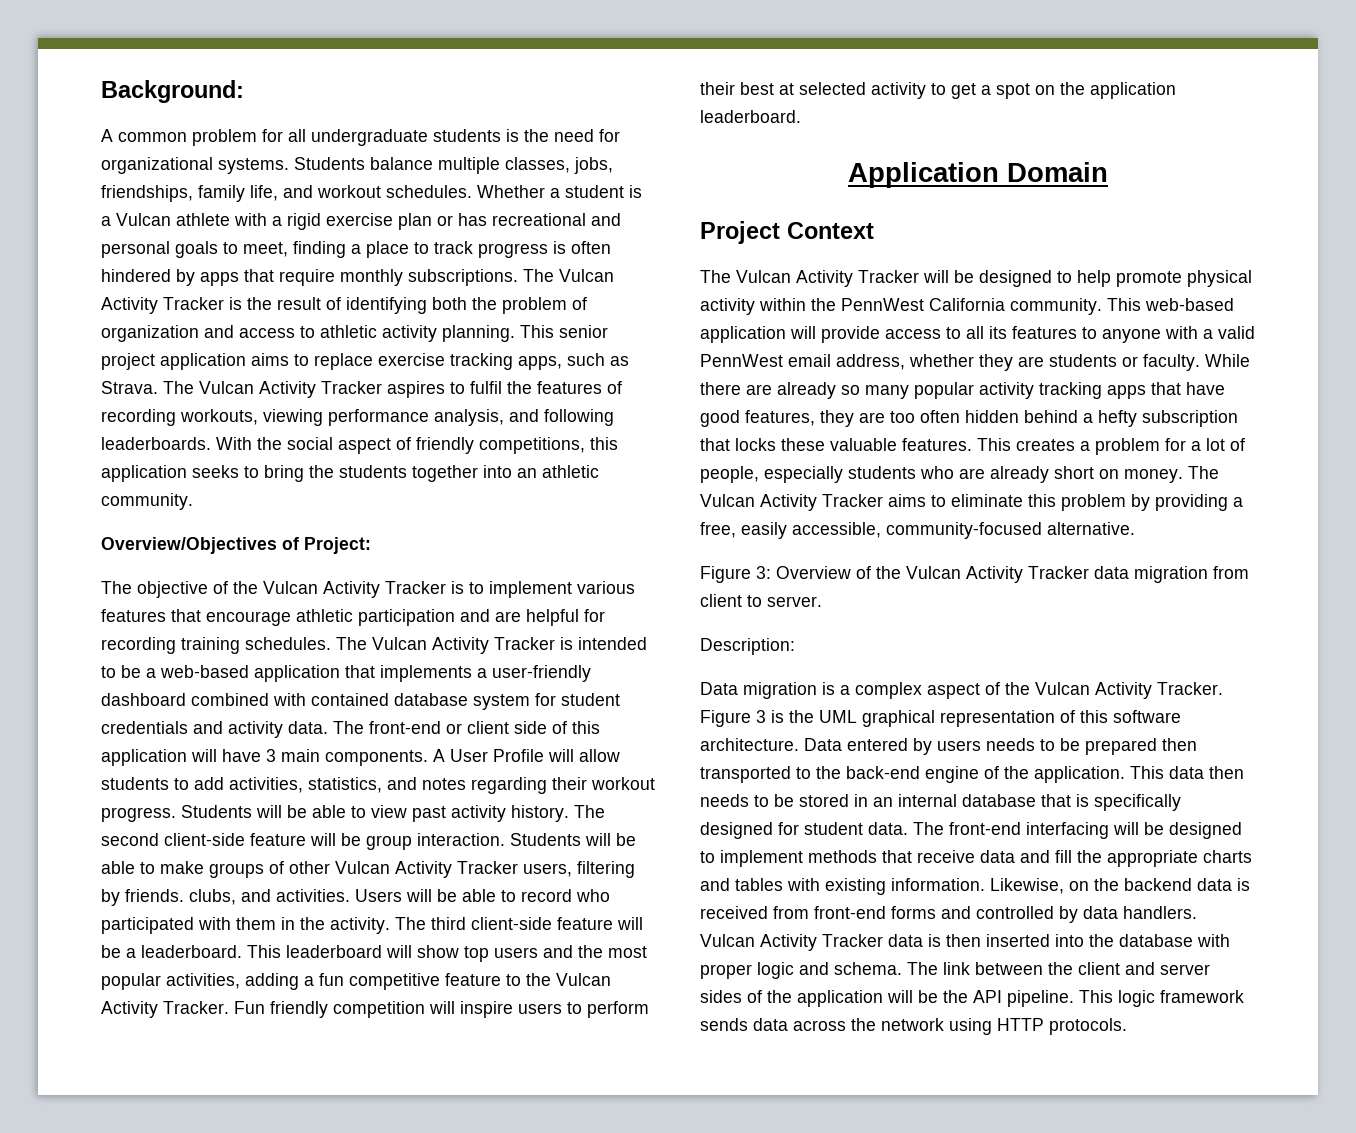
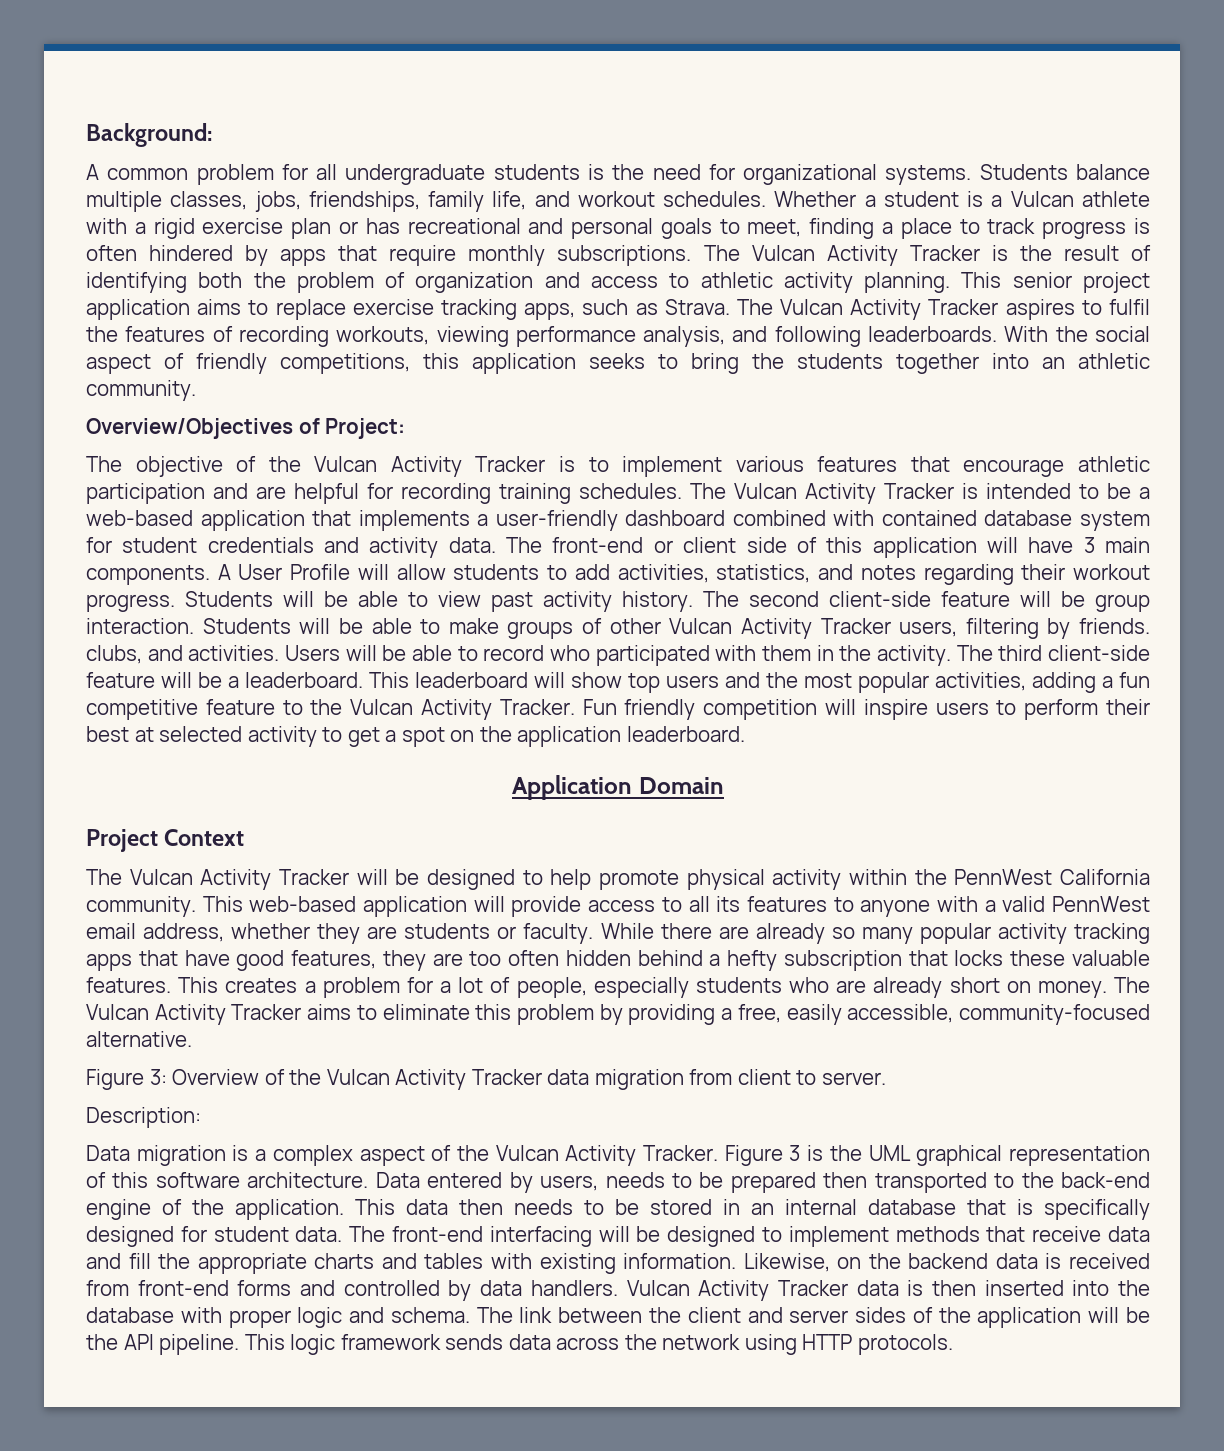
[937,740,981,751] users -> [540,1175,599,1191] users,

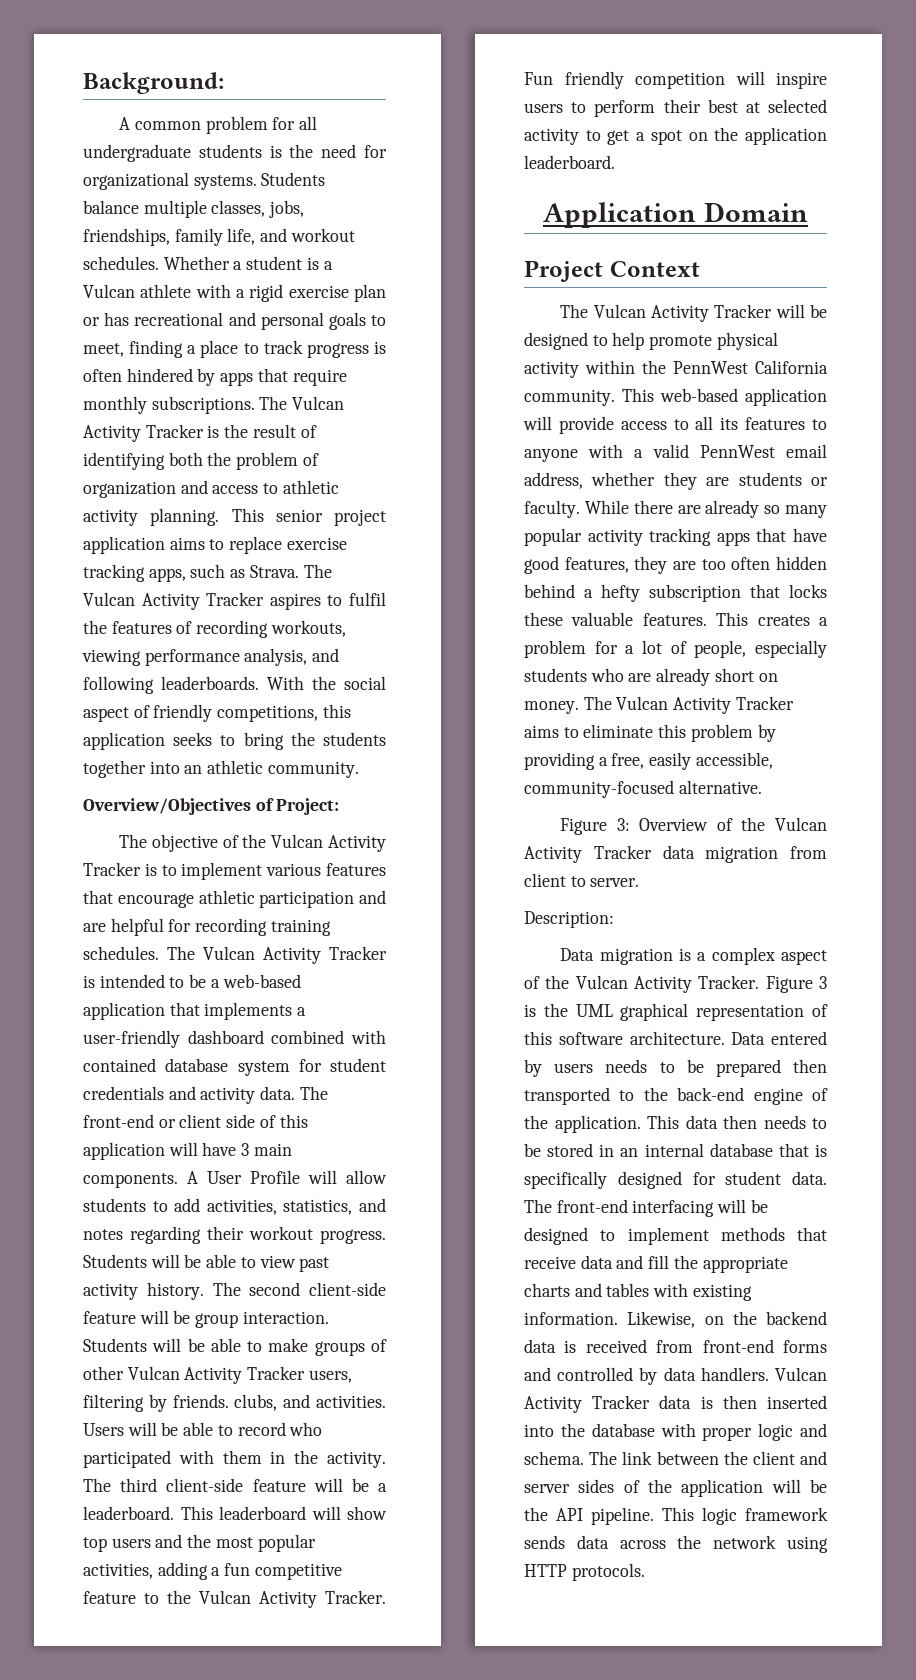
[540,1175,599,1191] users, -> [554,1063,594,1073] users

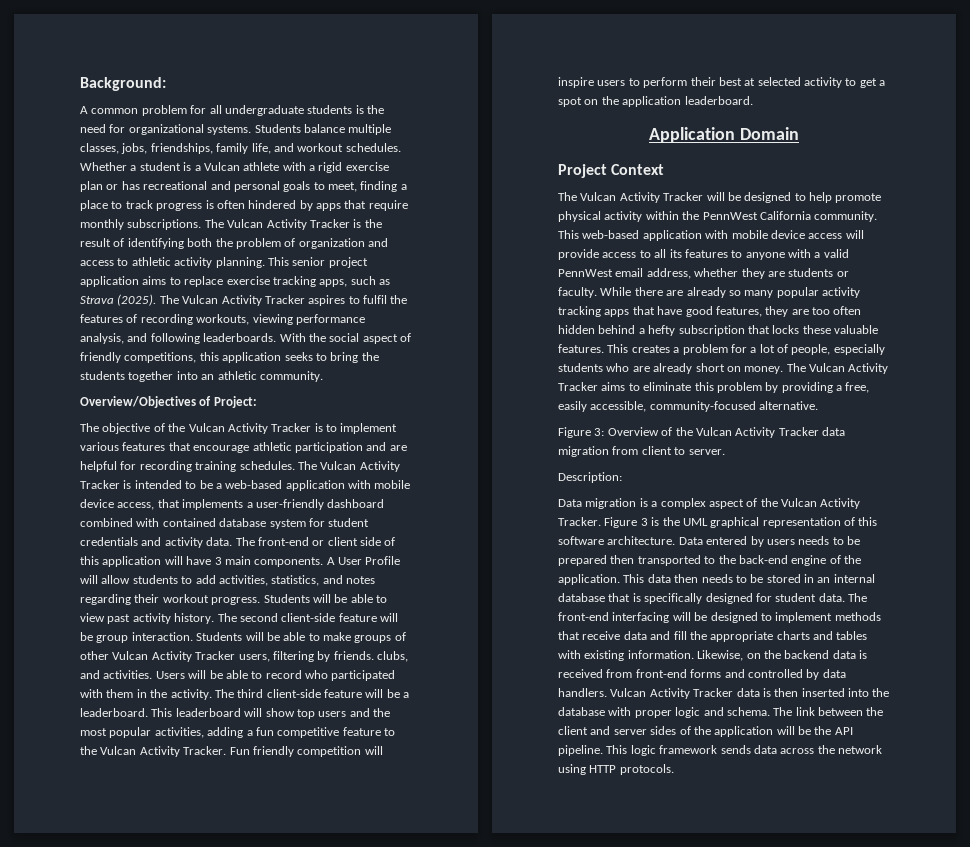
[249,565,299,578] Strava. -> [80,294,157,306] Strava (2025).
(165, 1011) none -> [348,480,411,489] [80,499,155,510] with mobile device access,
(827, 397) none -> [705,230,843,239] with mobile device access

